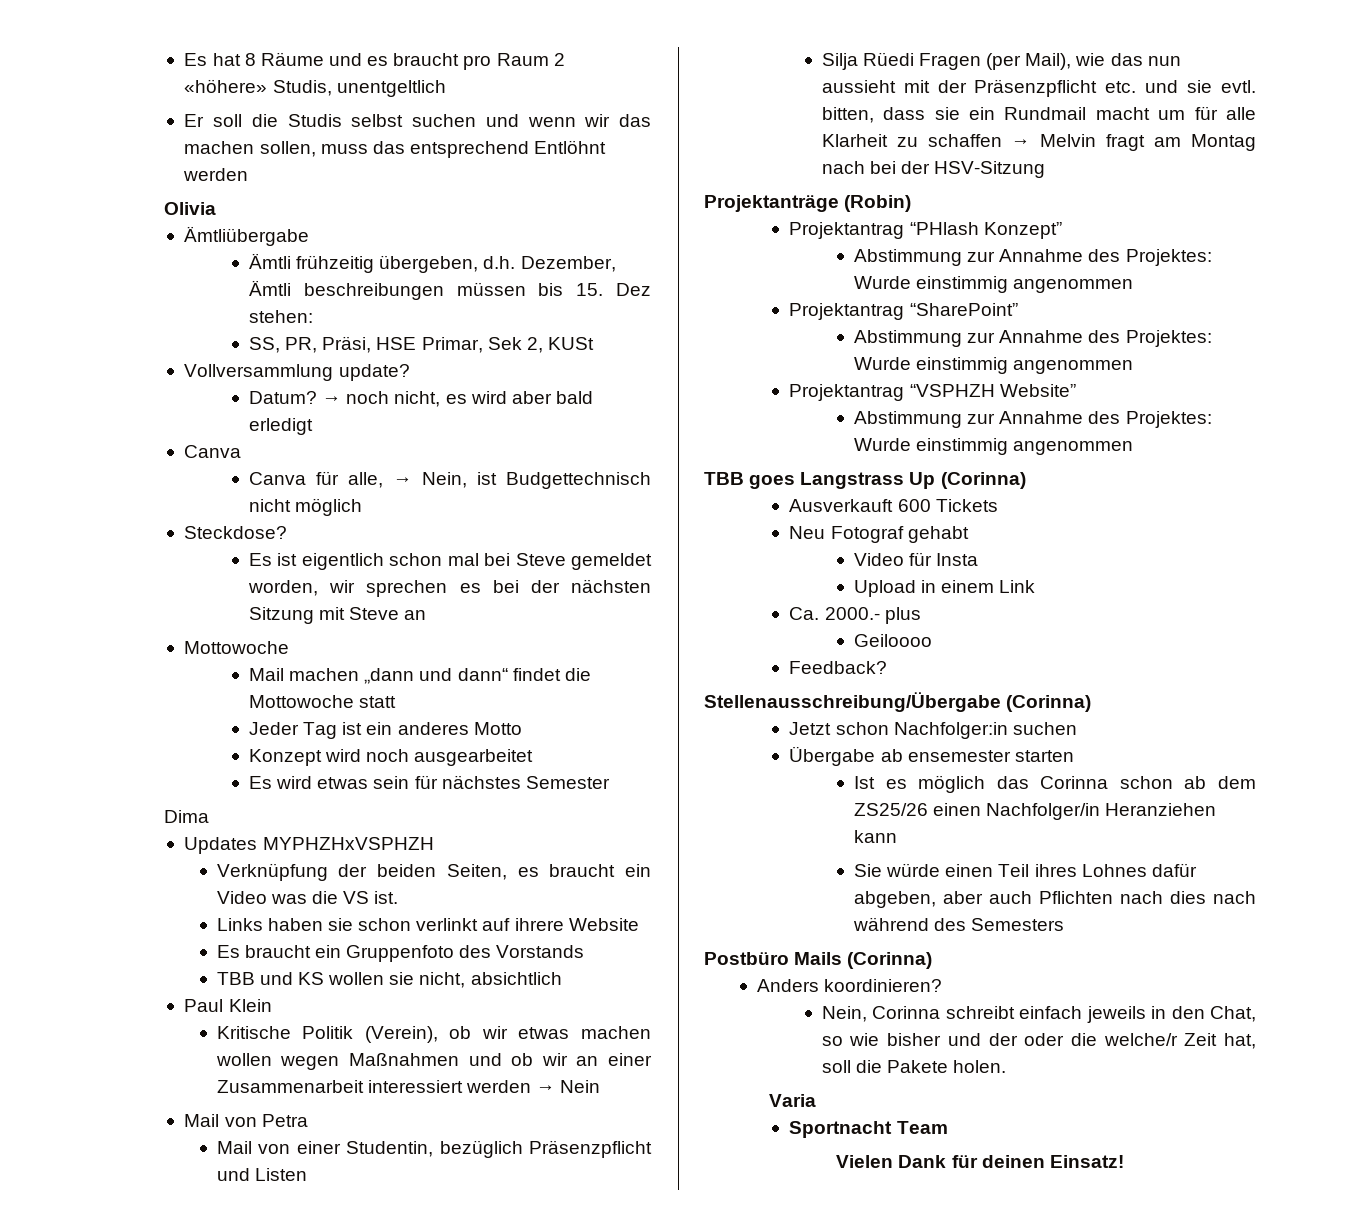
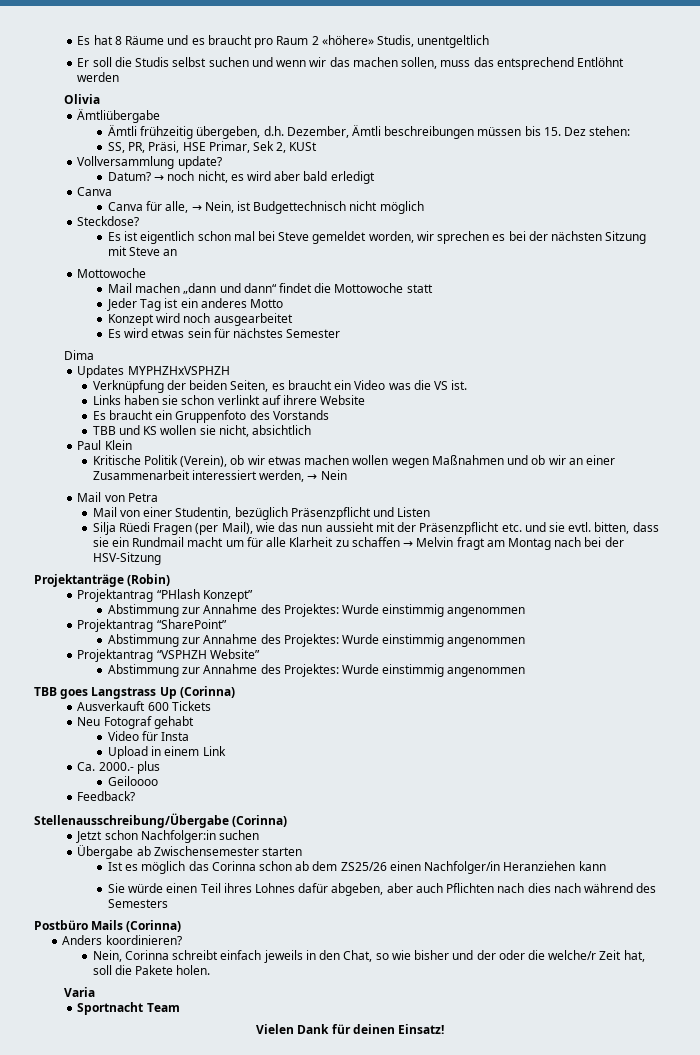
[466,1080,532,1093] werden -> [259,470,305,482] werden,
[907,750,1011,762] ensemester -> [153,846,259,856] Zwischensemester

